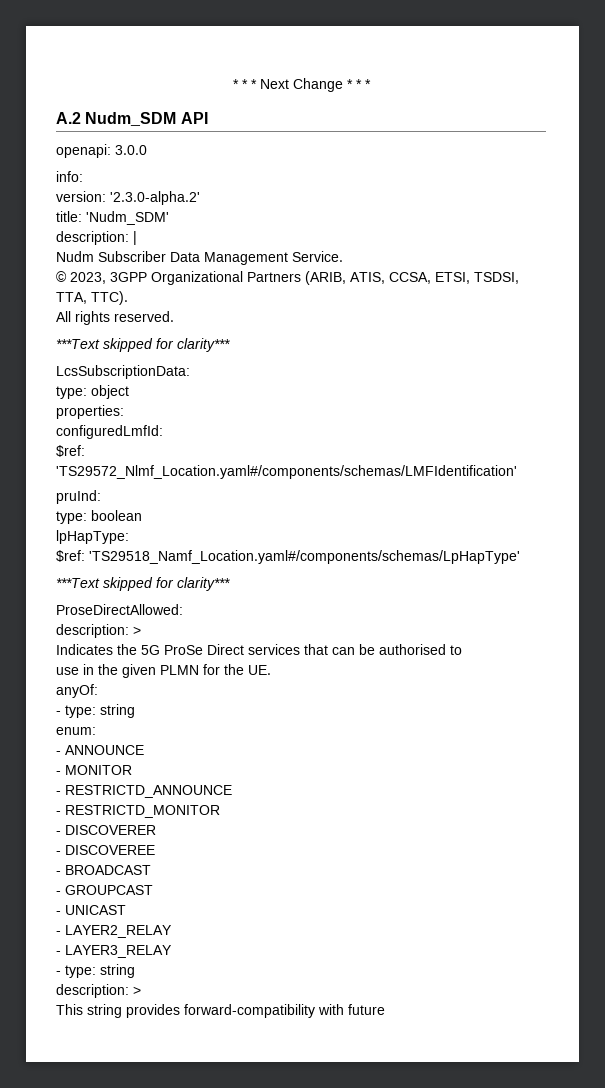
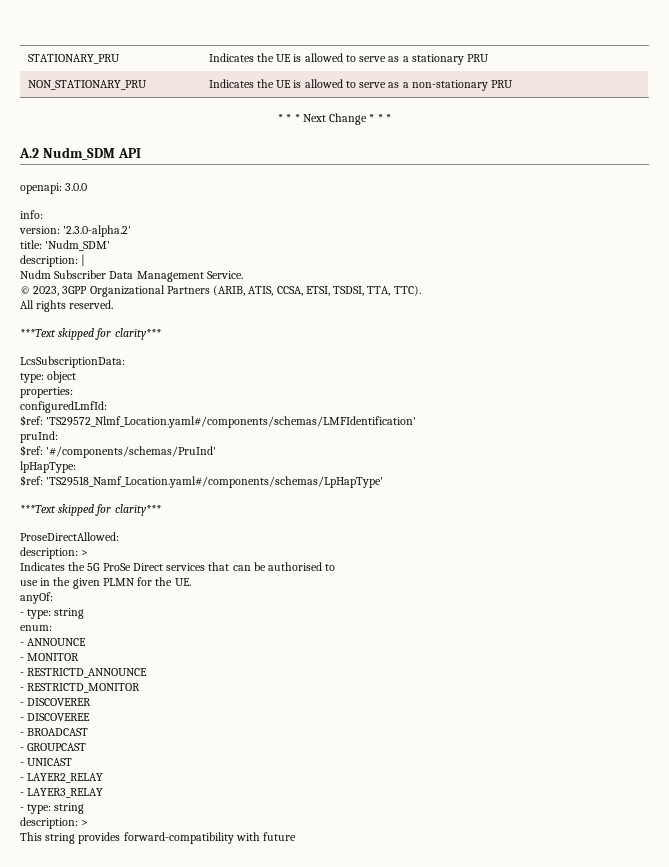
(232, 84) none -> [27,54,120,64] [208,53,490,65] [27,80,147,90] [208,79,514,91] STATIONARY_PRU | Indicates the UE is allowed to serve as a stationary PRU // NON_STATIONARY_PRU | Indicates the UE is allowed to serve as a non-stationary PRU //
[56,510,142,524] type: boolean -> [20,445,217,458] $ref: '#/components/schemas/PruInd'

